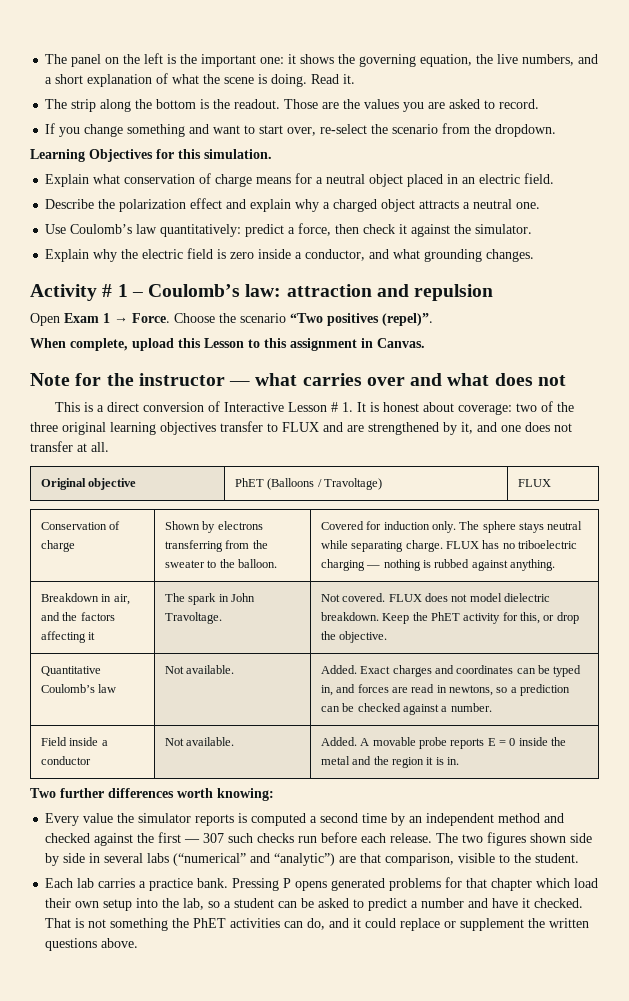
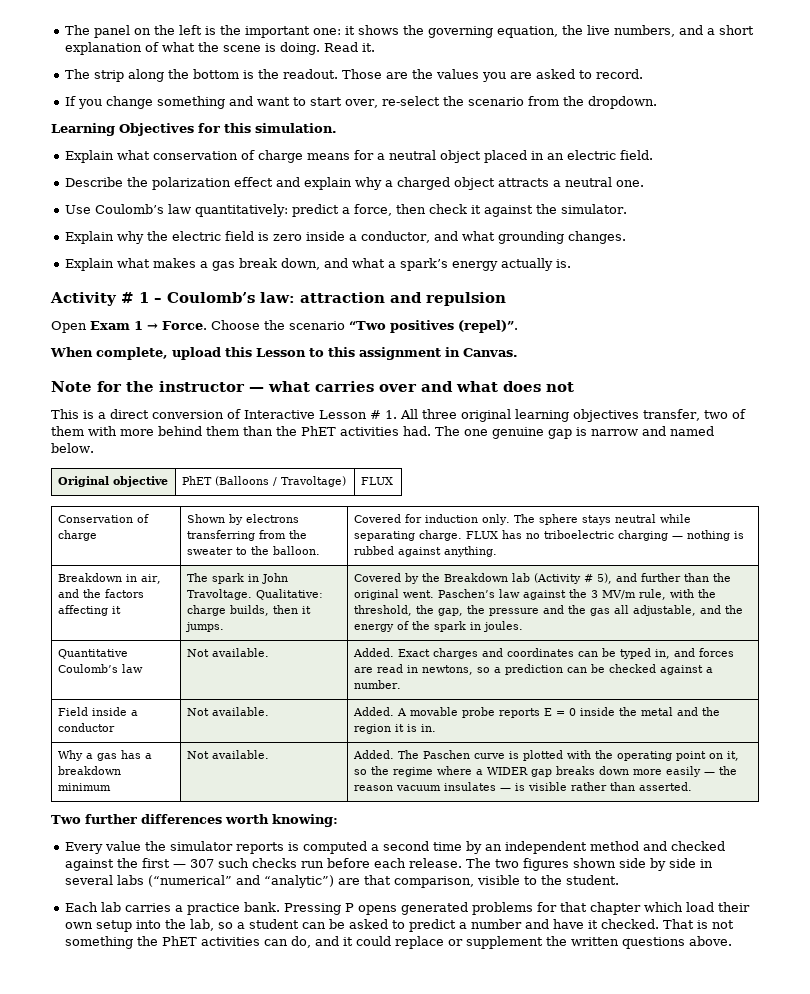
(535, 255) none -> [64,258,571,271] // Explain what makes a gas break down, and what a spark’s energy actually is.
[357,401,575,415] [30,421,572,435] [30,441,109,452] It is honest about coverage: two of the three original learning objectives transfer to FLUX and are strengthened by it, and one does not transfer at all. -> [400,409,746,422] [51,426,714,439] [51,443,94,453] All three original learning objectives transfer, two of them with more behind them than the PhET activities had. The one genuine gap is narrow and named below.
[320,593,551,602] [320,612,579,624] [320,631,388,643] | Not covered. FLUX does not model dielectric breakdown. Keep the PhET activity for this, or drop the objective. -> [255,589,323,600] [186,605,311,616] [184,622,224,632] [353,573,731,584] [353,589,716,600] [353,605,743,616] [353,621,523,632] Qualitative: charge builds, then it jumps. | Covered by the Breakdown lab (Activity # 5), and further than the original went. Paschen’s law against the 3 MV/m rule, with the threshold, the gap, the pressure and the gas all adjustable, and the energy of the spark in joules.
(460, 761) none -> [57,750,152,761] [57,766,121,775] [57,783,111,791] [186,750,269,759] [352,750,739,761] [353,766,737,777] [353,782,692,791] // Why a gas has a breakdown minimum | Not available. | Added. The Paschen curve is plotted with the operating point on it, so the regime where a WIDER gap breaks down more easily — the reason vacuum insulates — is visible rather than asserted.

